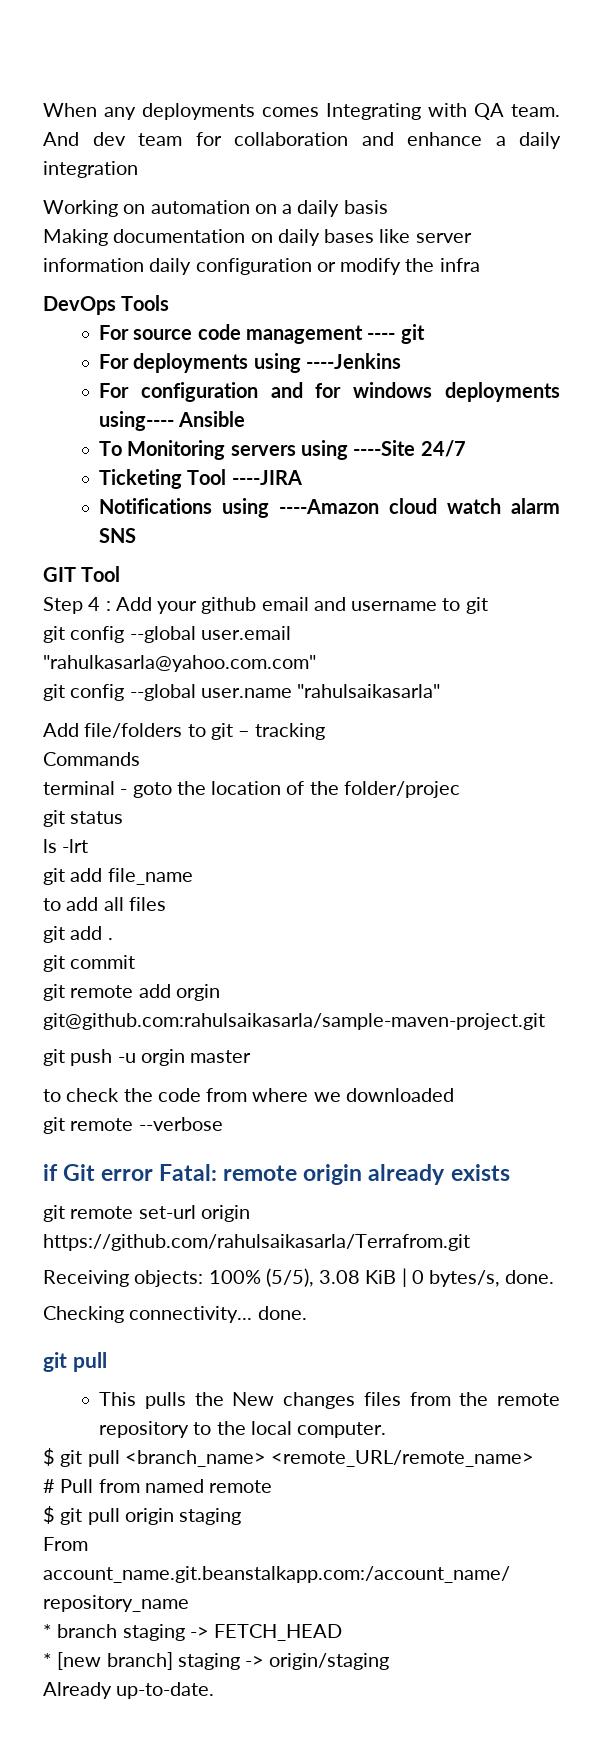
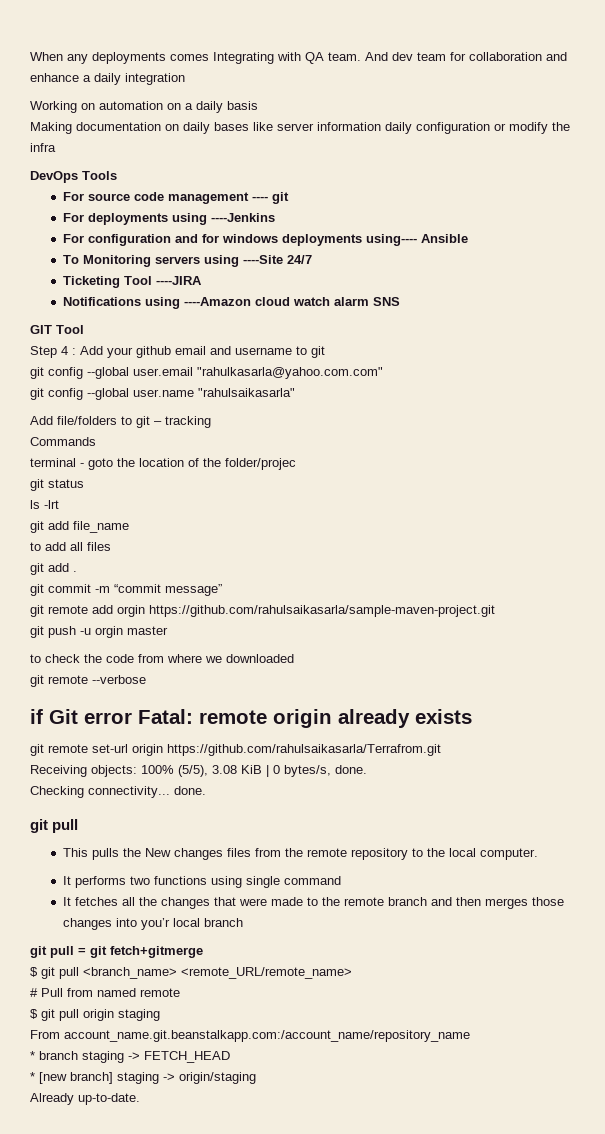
(136, 962) none -> [95,584,222,596] -m “commit message”
[43,1013,545,1030] git@github.com:rahulsaikasarla/sample-maven-project.git -> [149,605,495,617] https://github.com/rahulsaikasarla/sample-maven-project.git
(387, 1430) none -> [63,876,342,888] [63,897,565,909] [63,918,244,930] [30,946,203,958] // It performs two functions using single command // It fetches all the changes that were made to the remote branch and then merges those changes into you’r local branch // git pull = git fetch+gitmerge

